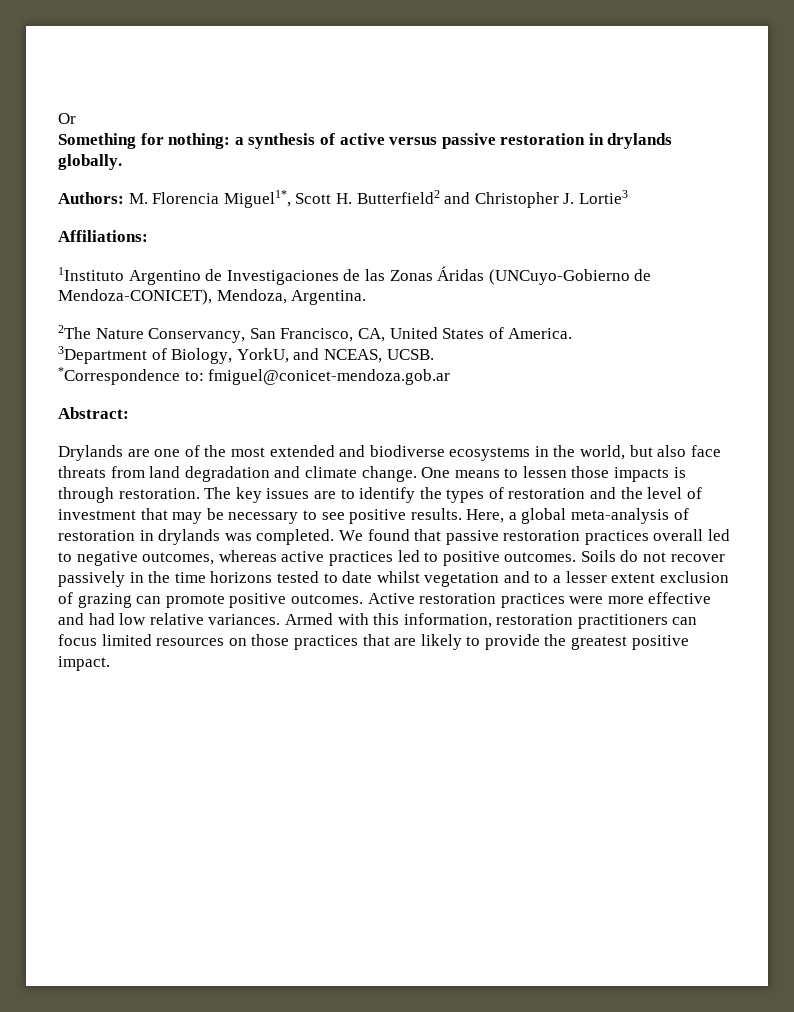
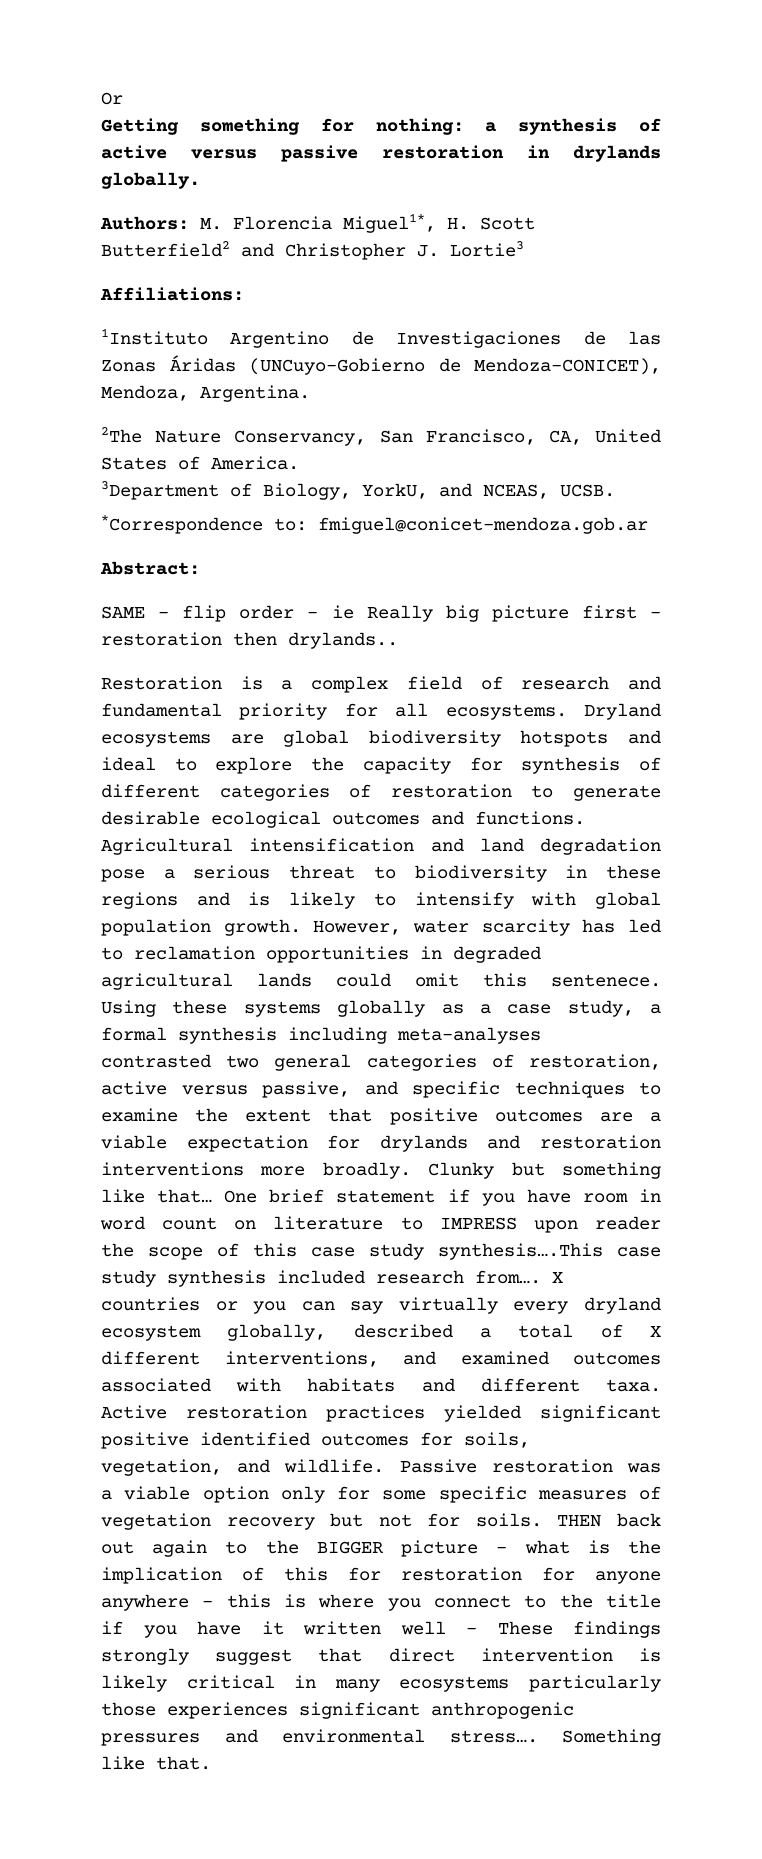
[58,133,136,149] Something -> [101,118,300,135] Getting something
[295,193,352,204] Scott H. -> [447,217,535,230] H. Scott
[58,445,721,461] [58,466,686,482] [58,487,702,503] [58,508,689,524] [58,529,731,545] [58,550,725,566] [58,571,729,587] [58,592,712,608] [58,613,698,629] [58,634,689,650] [58,656,110,671] Drylands are one of the most extended and biodiverse ecosystems in the world, but also face threats from land degradation and climate change. One means to lessen those impacts is through restoration. The key issues are to identify the types of restoration and the level of investment that may be necessary to see positive results. Here, a global meta-analysis of restoration in drylands was completed. We found that passive restoration practices overall led to negative outcomes, whereas active practices led to positive outcomes. Soils do not recover passively in the time horizons tested to date whilst vegetation and to a lesser extent exclusion of grazing can promote positive outcomes. Active restoration practices were more effective and had low relative variances. Armed with this information, restoration practitioners can focus limited resources on those practices that are likely to provide the greatest positive impact. -> [101,605,662,622] [101,632,398,649] [101,676,661,693] [101,703,661,720] [101,730,661,747] [101,757,661,774] [101,784,661,801] [101,811,585,828] [101,838,661,855] [101,865,661,882] [101,892,661,909] [101,919,662,936] [101,946,541,963] [101,973,661,990] [101,1000,661,1017] [101,1027,541,1044] [101,1054,661,1071] [101,1081,661,1098] [101,1108,661,1125] [101,1135,661,1152] [101,1162,661,1179] [101,1189,661,1206] [100,1216,662,1233] [101,1243,661,1260] [101,1270,563,1287] [101,1297,661,1314] [101,1324,661,1341] [101,1351,661,1367] [101,1378,661,1392] [101,1405,661,1422] [101,1432,530,1449] [101,1459,661,1476] [101,1486,661,1503] [101,1513,661,1530] [101,1540,661,1557] [101,1567,661,1584] [101,1594,661,1611] [101,1621,661,1638] [101,1648,661,1665] [101,1675,661,1692] [101,1702,574,1719] [101,1729,661,1746] [101,1756,211,1770] SAME – flip order – ie Really big picture first – restoration then drylands.. // Restoration is a complex field of research and fundamental priority for all ecosystems. Dryland ecosystems are global biodiversity hotspots and ideal to explore the capacity for synthesis of different categories of restoration to generate desirable ecological outcomes and functions. Agricultural intensification and land degradation pose a serious threat to biodiversity in these regions and is likely to intensify with global population growth. However, water scarcity has led to reclamation opportunities in degraded agricultural lands could omit this sentenece. Using these systems globally as a case study, a formal synthesis including meta-analyses contrasted two general categories of restoration, active versus passive, and specific techniques to examine the extent that positive outcomes are a viable expectation for drylands and restoration interventions more broadly. Clunky but something like that… One brief statement if you have room in word count on literature to IMPRESS upon reader the scope of this case study synthesis….This case study synthesis included research from…. X countries or you can say virtually every dryland ecosystem globally, described a total of X different interventions, and examined outcomes associated with habitats and different taxa. Active restoration practices yielded significant positive identified outcomes for soils, vegetation, and wildlife. Passive restoration was a viable option only for some specific measures of vegetation recovery but not for soils. THEN back out again to the BIGGER picture – what is the implication of this for restoration for anyone anywhere – this is where you connect to the title if you have it written well – These findings strongly suggest that direct intervention is likely critical in many ecosystems particularly those experiences significant anthropogenic pressures and environmental stress…. Something like that.

